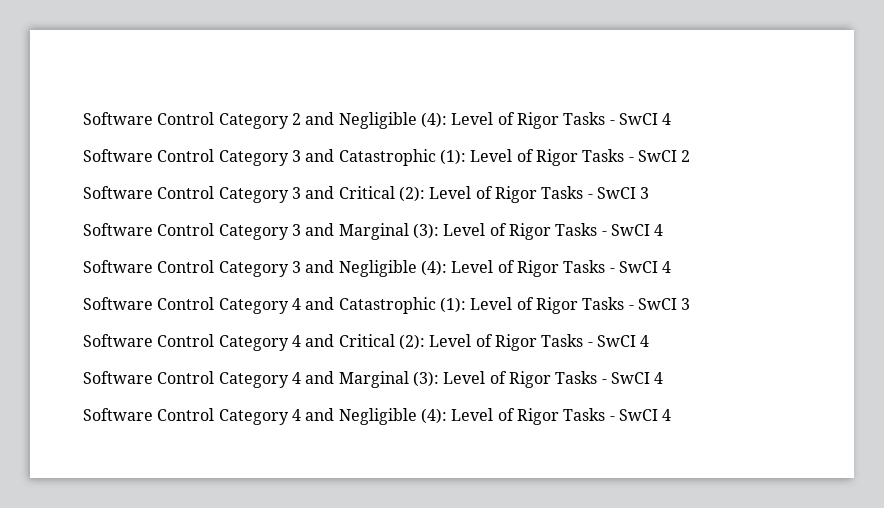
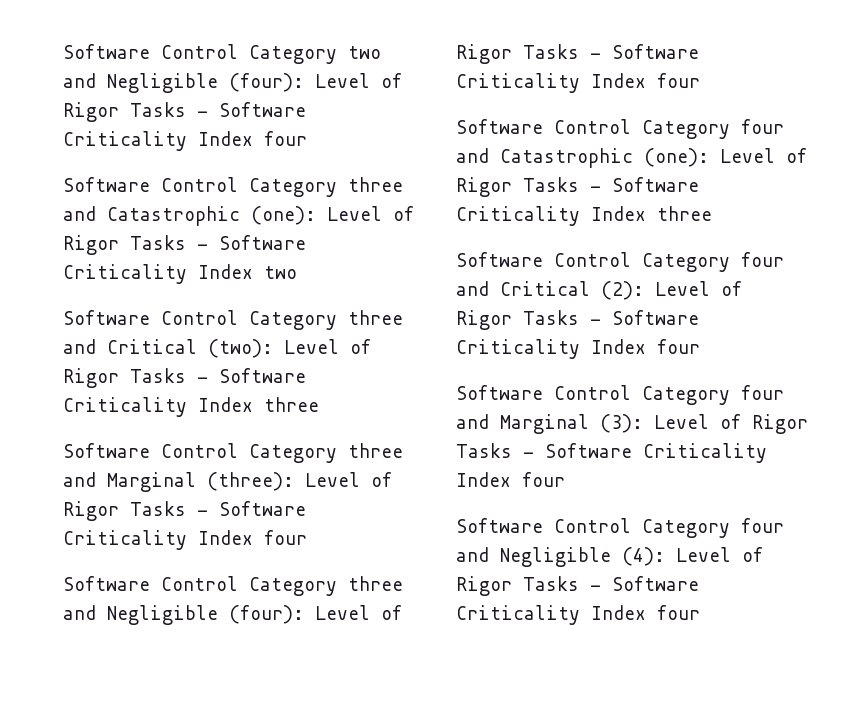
[83,112,672,129] [83,149,691,166] [83,186,650,203] [83,223,664,240] [83,260,672,277] [83,297,691,314] [83,334,650,351] [83,371,664,388] [83,408,672,425] Software Control Category 2 and Negligible (4): Level of Rigor Tasks - SwCI 4 // Software Control Category 3 and Catastrophic (1): Level of Rigor Tasks - SwCI 2 // Software Control Category 3 and Critical (2): Level of Rigor Tasks - SwCI 3 // Software Control Category 3 and Marginal (3): Level of Rigor Tasks - SwCI 4 // Software Control Category 3 and Negligible (4): Level of Rigor Tasks - SwCI 4 // Software Control Category 4 and Catastrophic (1): Level of Rigor Tasks - SwCI 3 // Software Control Category 4 and Critical (2): Level of Rigor Tasks - SwCI 4 // Software Control Category 4 and Marginal (3): Level of Rigor Tasks - SwCI 4 // Software Control Category 4 and Negligible (4): Level of Rigor Tasks - SwCI 4 -> [63,44,381,64] [63,73,402,93] [63,102,306,122] [63,131,307,151] [63,177,403,197] [63,206,414,226] [63,235,306,255] [63,264,297,284] [63,310,403,330] [63,339,371,358] [63,368,306,388] [63,397,319,417] [63,443,403,463] [63,472,392,492] [63,501,306,521] [63,530,307,550] [63,576,403,596] [63,605,402,625] [456,44,699,64] [456,73,700,93] [456,119,784,139] [456,148,807,168] [456,177,699,197] [456,206,712,226] [456,252,784,272] [456,281,742,300] [456,310,699,330] [456,339,700,359] [456,385,784,405] [456,414,808,434] [456,443,767,463] [456,472,565,487] [456,518,784,538] [456,547,763,567] [456,576,699,596] [456,605,700,625] Software Control Category two and Negligible (four): Level of Rigor Tasks - Software Criticality Index four // Software Control Category three and Catastrophic (one): Level of Rigor Tasks - Software Criticality Index two // Software Control Category three and Critical (two): Level of Rigor Tasks - Software Criticality Index three // Software Control Category three and Marginal (three): Level of Rigor Tasks - Software Criticality Index four // Software Control Category three and Negligible (four): Level of Rigor Tasks - Software Criticality Index four // Software Control Category four and Catastrophic (one): Level of Rigor Tasks - Software Criticality Index three // Software Control Category four and Critical (2): Level of Rigor Tasks - Software Criticality Index four // Software Control Category four and Marginal (3): Level of Rigor Tasks - Software Criticality Index four // Software Control Category four and Negligible (4): Level of Rigor Tasks - Software Criticality Index four

